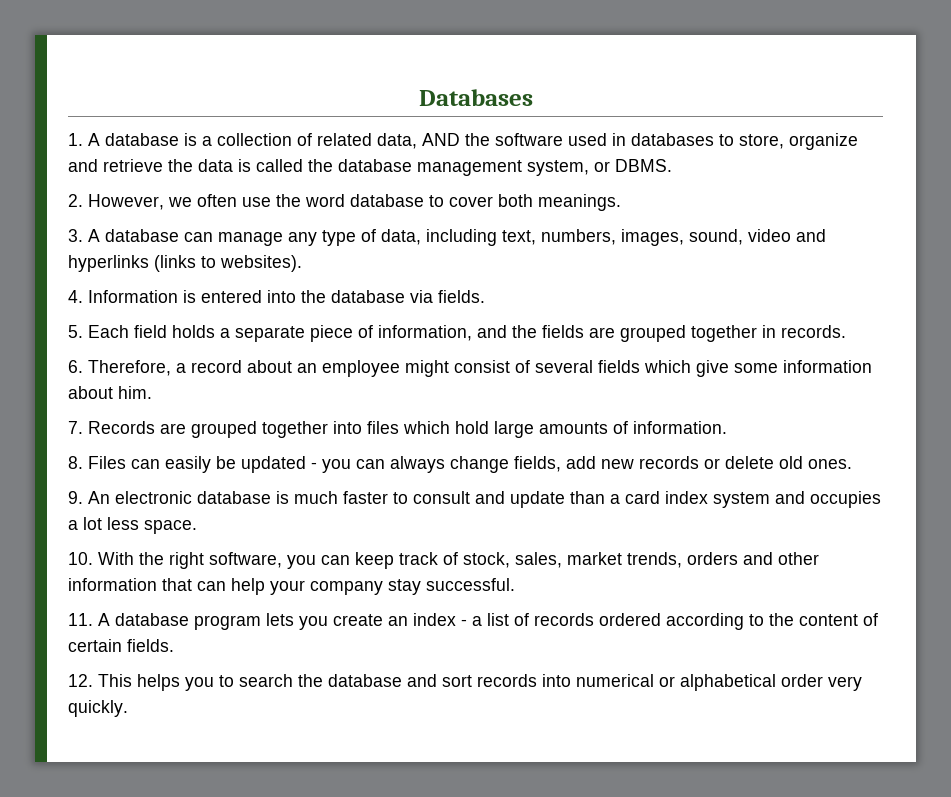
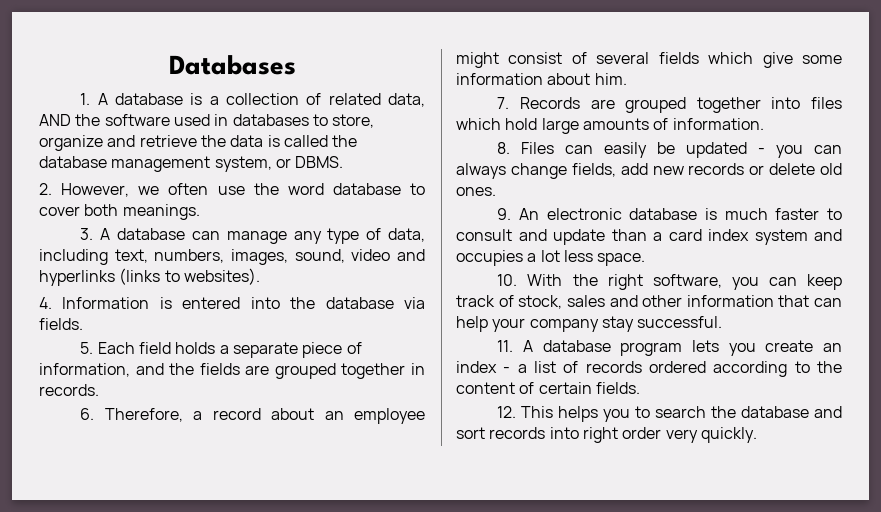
[515,552,738,568] sales, market trends, orders -> [566,295,605,307] sales
[576,674,776,691] numerical or alphabetical -> [582,427,618,443] right

